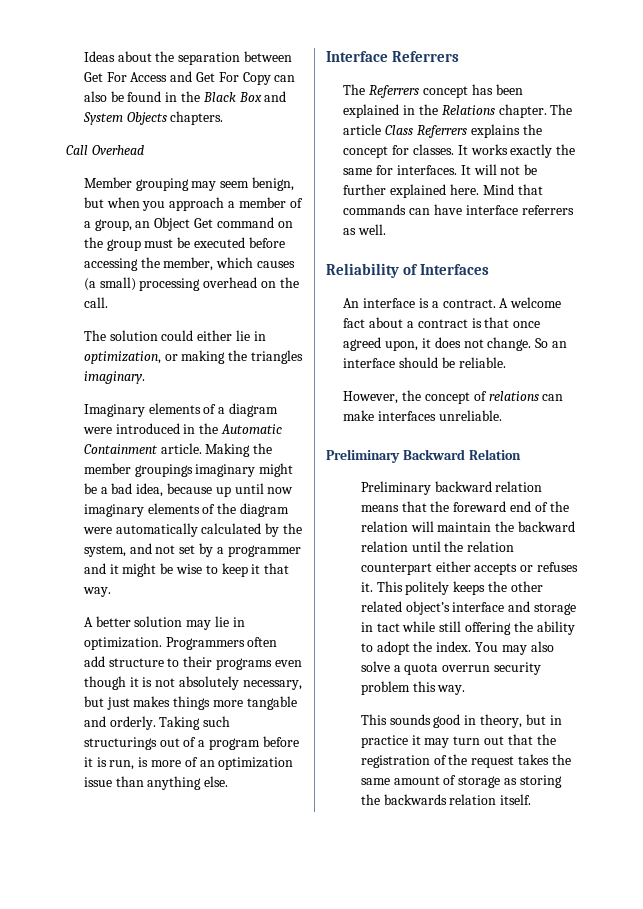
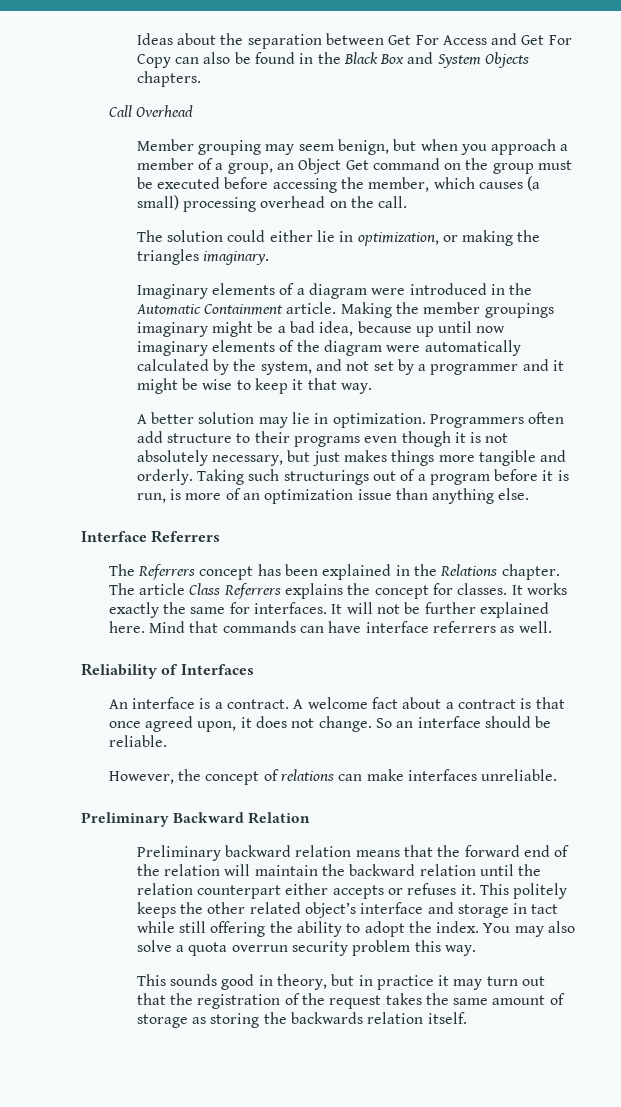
[246,696,297,710] tangable -> [478,450,536,466] tangible
[453,501,507,512] foreward -> [464,845,520,857] forward

